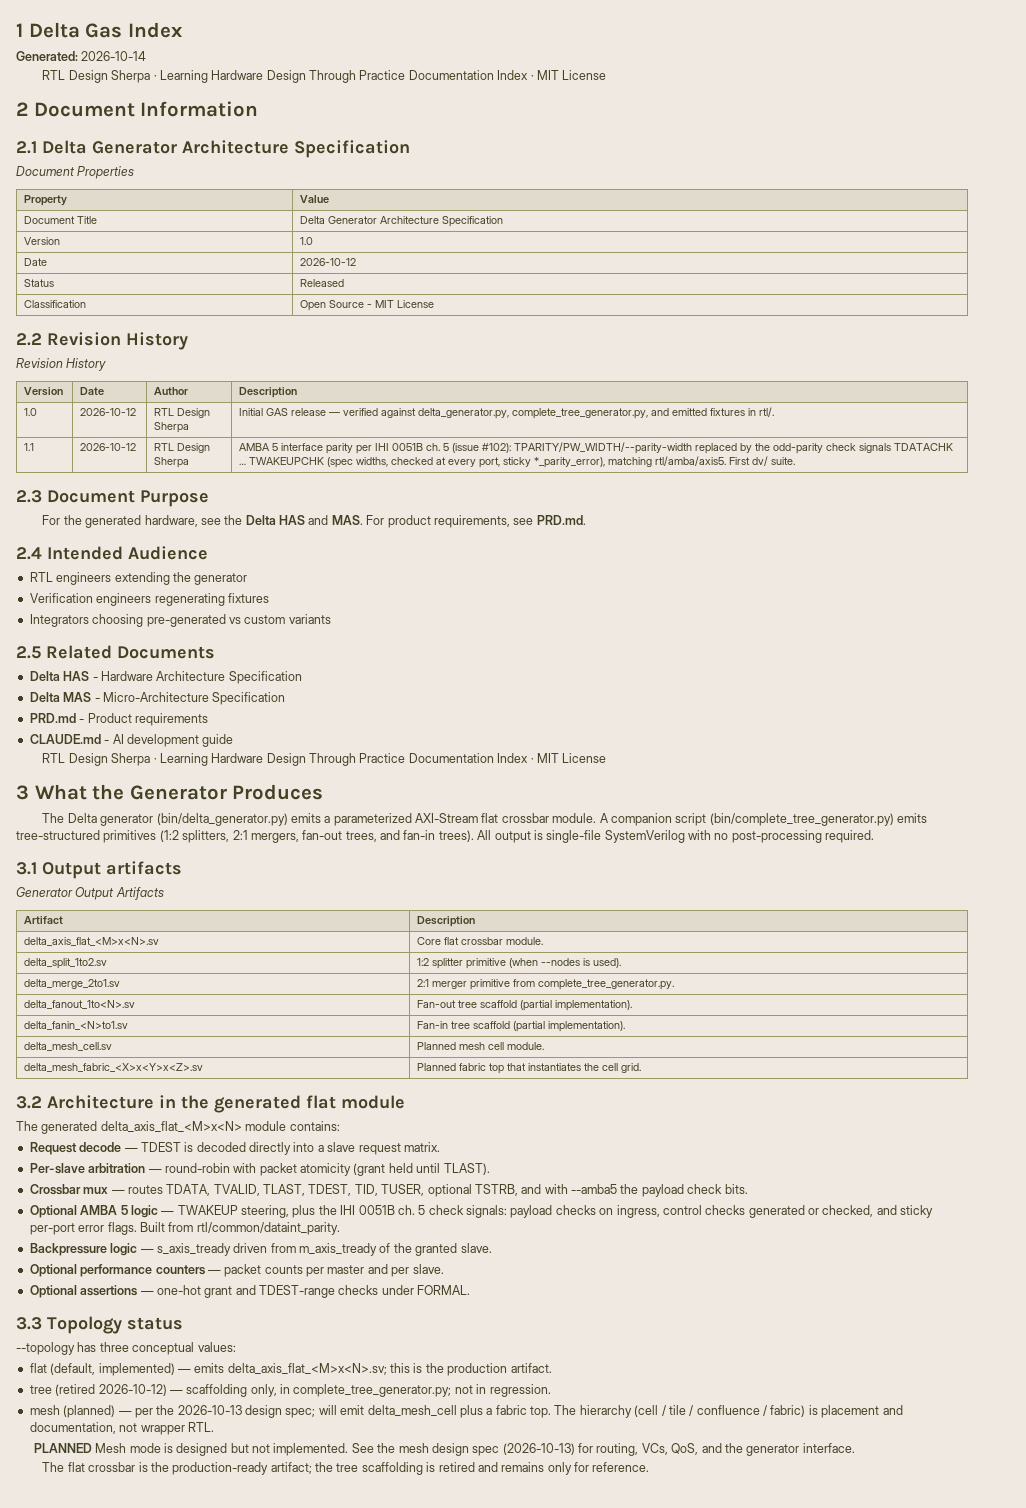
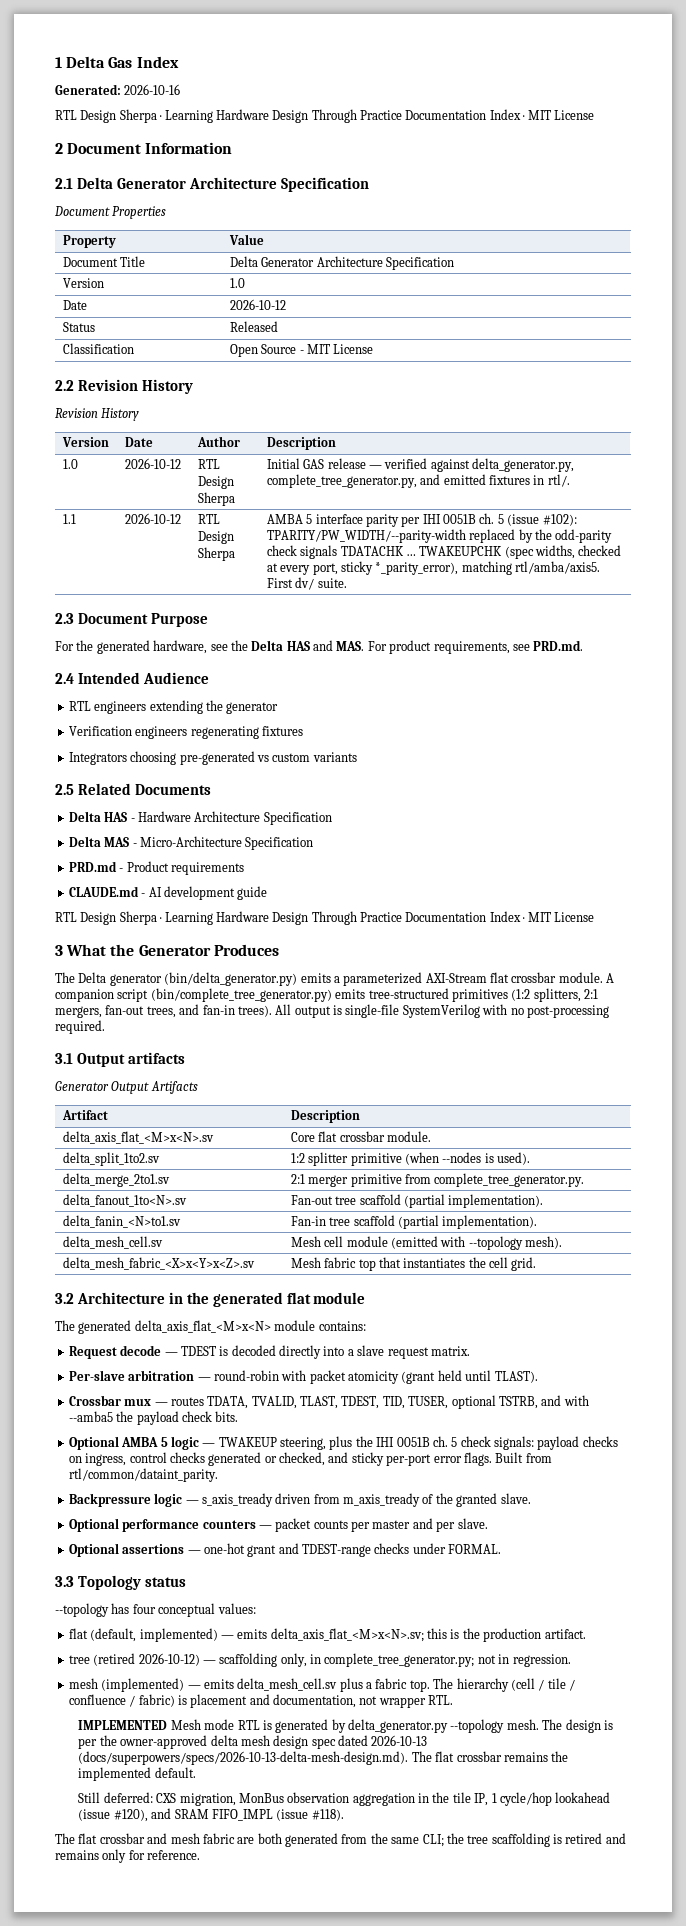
[81,51,147,61] 2026-10-14 -> [124,84,181,95] 2026-10-16
[417,1042,545,1050] Planned mesh cell module. -> [290,1236,563,1250] Mesh cell module (emitted with --topology mesh).
[417,1063,457,1071] Planned -> [290,1257,321,1268] Mesh
[99,1342,129,1352] three -> [132,1604,156,1614] four
[63,1405,457,1418] (planned) — per the 2026-10-13 design spec; will emit delta_mesh_cell -> [101,1678,338,1692] (implemented) — emits delta_mesh_cell.sv
[33,1443,92,1453] PLANNED -> [78,1720,168,1730] IMPLEMENTED
[163,1443,855,1456] [42,1462,312,1475] is designed but not implemented. See the mesh design spec (2026-10-13) for routing, VCs, QoS, and the generator interface. // The flat crossbar is the production-ready artifact; -> [237,1719,613,1733] [78,1735,428,1749] [78,1751,569,1765] [78,1767,196,1781] [78,1792,611,1806] [78,1808,344,1822] [55,1833,444,1847] RTL is generated by delta_generator.py --topology mesh. The design is per the owner-approved delta mesh design spec dated 2026-10-13 (docs/superpowers/specs/2026-10-13-delta-mesh-design.md). The flat crossbar remains the implemented default. // Still deferred: CXS migration, MonBus observation aggregation in the tile IP, 1 cycle/hop lookahead (issue #120), and SRAM FIFO_IMPL (issue #118). // The flat crossbar and mesh fabric are both generated from the same CLI;

